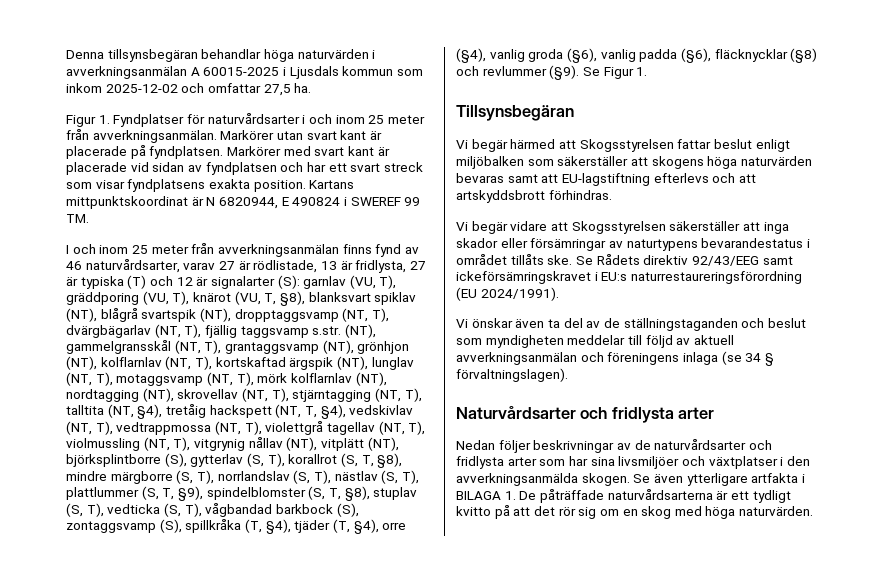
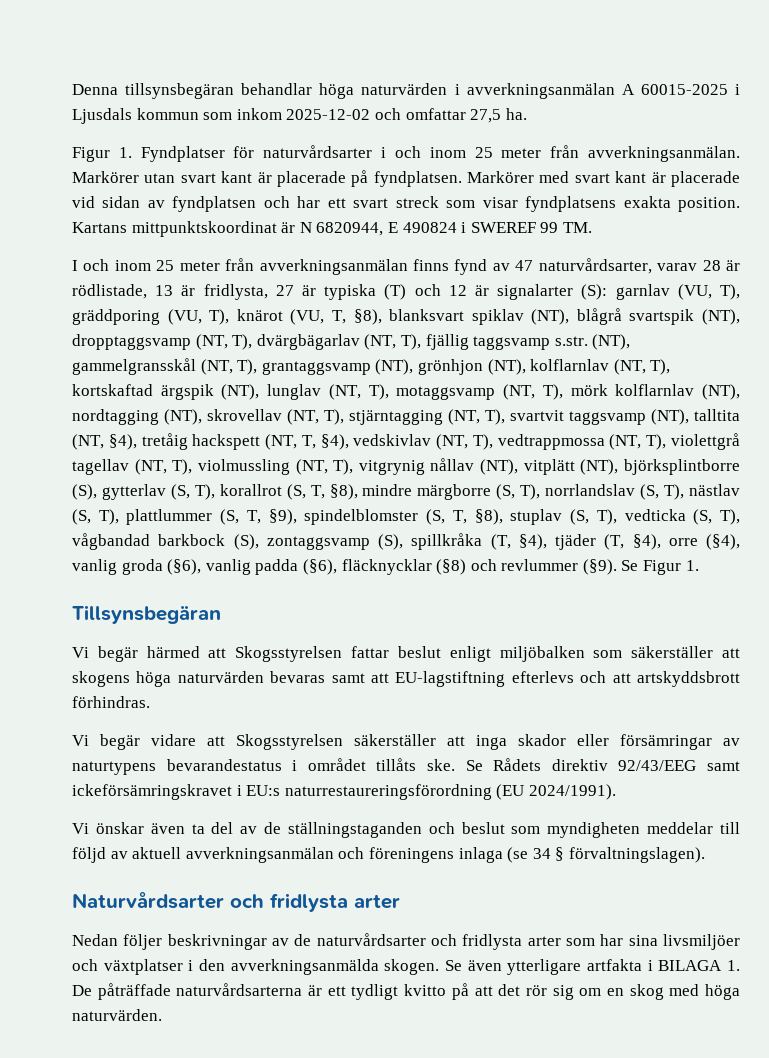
[66,261,82,270] 46 -> [515,260,534,271] 47
[218,261,235,270] 27 -> [702,260,721,271] 28
(422, 395) none -> [510,409,689,425] svartvit taggsvamp (NT),

